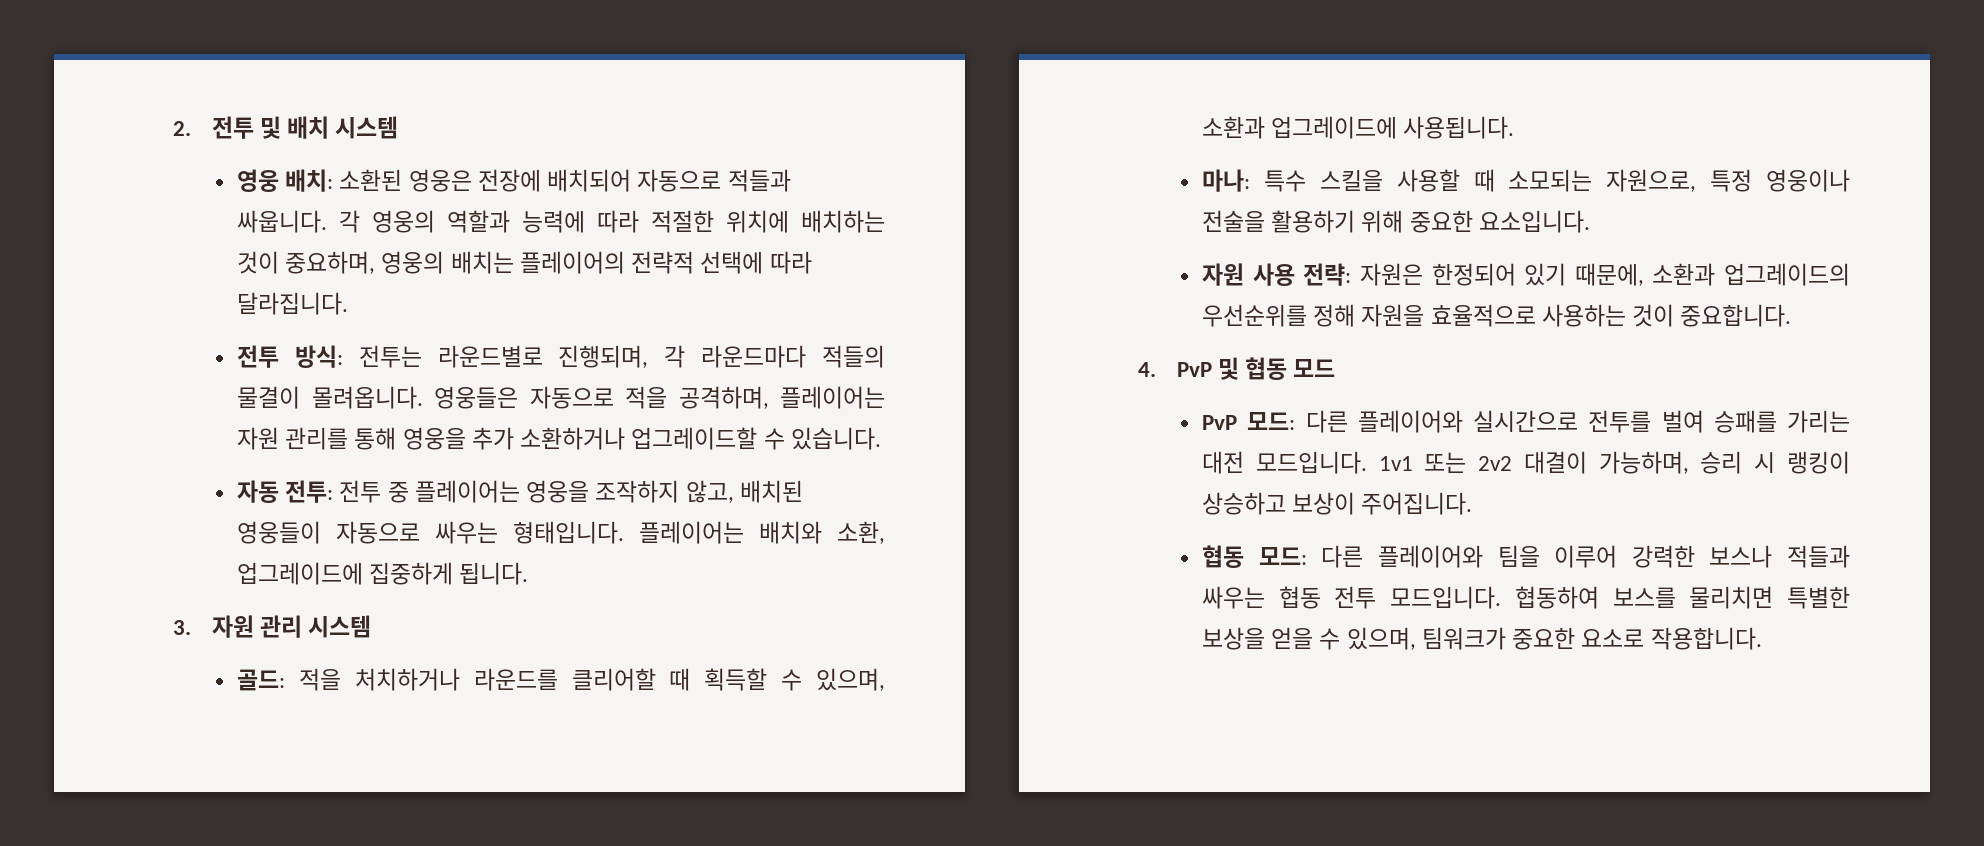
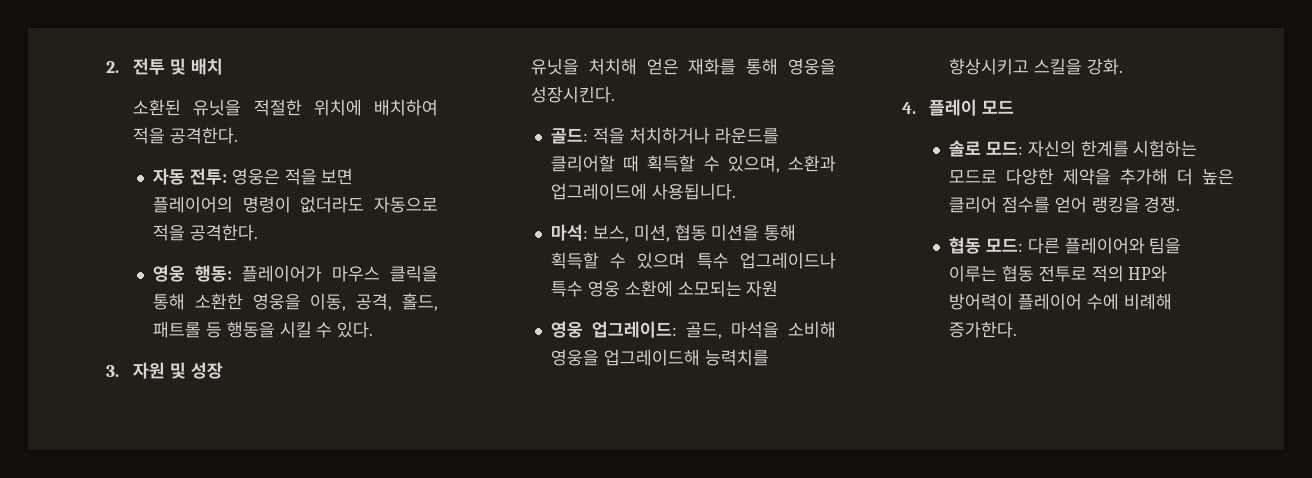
[335,116,399,139] [237,169,791,192] [237,210,885,233] [237,251,812,274] [237,292,349,315] [237,345,885,368] [237,386,886,409] [237,427,881,450] [237,480,803,503] [237,521,886,544] [237,562,529,585] [172,615,372,638] 시스템 // 영웅 배치: 소환된 영웅은 전장에 배치되어 자동으로 적들과 싸웁니다. 각 영웅의 역할과 능력에 따라 적절한 위치에 배치하는 것이 중요하며, 영웅의 배치는 플레이어의 전략적 선택에 따라 달라집니다. // 전투 방식: 전투는 라운드별로 진행되며, 각 라운드마다 적들의 물결이 몰려옵니다. 영웅들은 자동으로 적을 공격하며, 플레이어는 자원 관리를 통해 영웅을 추가 소환하거나 업그레이드할 수 있습니다. // 자동 전투: 전투 중 플레이어는 영웅을 조작하지 않고, 배치된 영웅들이 자동으로 싸우는 형태입니다. 플레이어는 배치와 소환, 업그레이드에 집중하게 됩니다. // 3. 자원 관리 시스템 -> [133,99,438,116] [133,127,239,144] [152,168,354,185] [152,196,438,213] [152,224,258,241] [152,265,438,282] [152,293,438,311] [152,321,374,338] [105,362,223,379] [531,58,836,75] [531,86,616,103] // 소환된 유닛을 적절한 위치에 배치하여 적을 공격한다. // 자동 전투: 영웅은 적을 보면 플레이어의 명령이 없더라도 자동으로 적을 공격한다. // 영웅 행동: 플레이어가 마우스 클릭을 통해 소환한 영웅을 이동, 공격, 홀드, 패트롤 등 행동을 시킬 수 있다. // 3. 자원 및 성장 // 유닛을 처치해 얻은 재화를 통해 영웅을 성장시킨다.
[1202,169,1850,192] [1202,210,1590,233] [1202,263,1850,286] [1202,304,1792,327] [1137,357,1336,380] [1202,410,1850,433] [1202,451,1851,474] [1202,492,1473,515] 마나: 특수 스킬을 사용할 때 소모되는 자원으로, 특정 영웅이나 전술을 활용하기 위해 중요한 요소입니다. // 자원 사용 전략: 자원은 한정되어 있기 때문에, 소환과 업그레이드의 우선순위를 정해 자원을 효율적으로 사용하는 것이 중요합니다. // 4. PvP 및 협동 모드 // PvP 모드: 다른 플레이어와 실시간으로 전투를 벌여 승패를 가리는 대전 모드입니다. 1v1 또는 2v2 대결이 가능하며, 승리 시 랭킹이 상승하고 보상이 주어집니다. -> [550,224,797,242] [550,252,836,269] [550,280,779,297] [550,321,836,339] [550,349,769,366] [948,58,1123,75] [901,99,1015,116] [948,140,1198,157] [948,168,1234,185] [948,196,1181,213] 마석: 보스, 미션, 협동 미션을 통해 획득할 수 있으며 특수 업그레이드나 특수 영웅 소환에 소모되는 자원 // 영웅 업그레이드: 골드, 마석을 소비해 영웅을 업그레이드해 능력치를 향상시키고 스킬을 강화. // 4. 플레이 모드 // 솔로 모드: 자신의 한계를 시험하는 모드로 다양한 제약을 추가해 더 높은 클리어 점수를 얻어 랭킹을 경쟁.
[1554,545,1850,568] [1202,586,1850,609] [1202,627,1762,650] 이루어 강력한 보스나 적들과 싸우는 협동 전투 모드입니다. 협동하여 보스를 물리치면 특별한 보상을 얻을 수 있으며, 팀워크가 중요한 요소로 작용합니다. -> [948,265,1168,282] [948,293,1172,310] [948,321,1017,338] 이루는 협동 전투로 적의 HP와 방어력이 플레이어 수에 비례해 증가한다.

